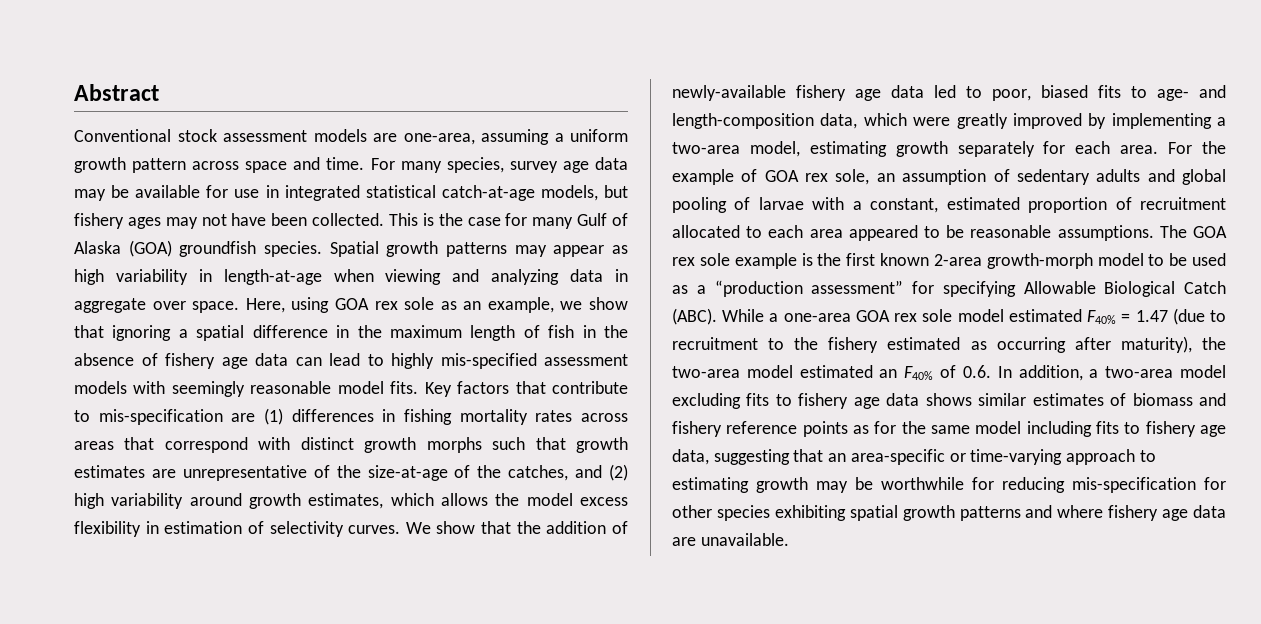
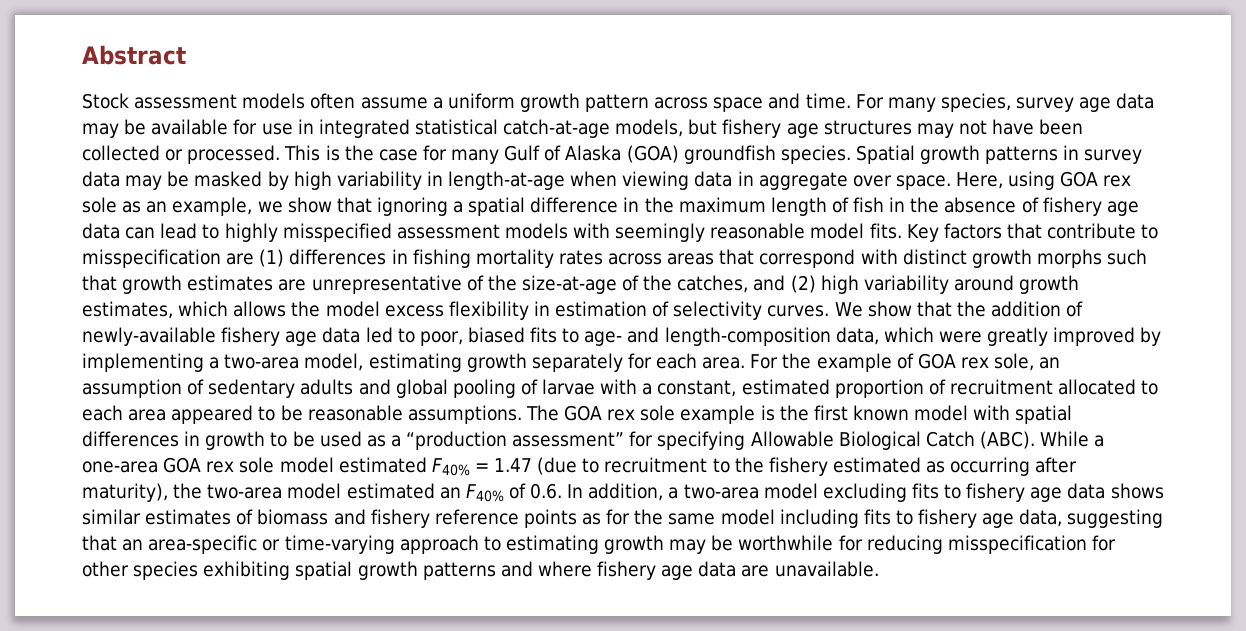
[74,129,549,145] Conventional stock assessment models are one-area, assuming -> [82,93,428,109] Stock assessment models often assume
[127,217,161,229] ages -> [786,120,912,138] age structures
[312,213,385,226] collected. -> [82,145,281,164] collected or processed.
[514,245,628,257] may appear as -> [1063,145,1143,164] [82,171,289,190] in survey data may be masked by
[452,269,560,285] and analyzing -> (690, 180) none
[440,353,537,369] mis-specified -> [282,223,392,242] misspecified
[98,409,223,425] mis-specification -> [82,249,221,268] misspecification
[933,253,1144,269] 2-area growth-morph model -> [914,405,1073,424] [82,431,266,450] model with spatial differences in growth
[1072,477,1196,493] mis-specification -> [947,535,1087,554] misspecification

